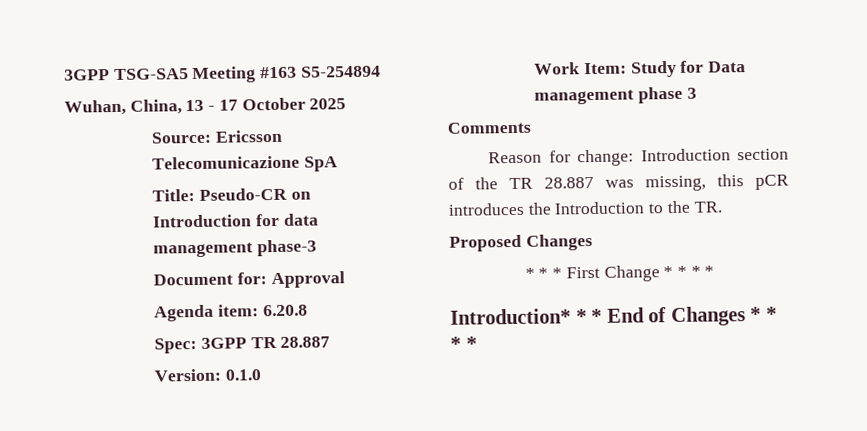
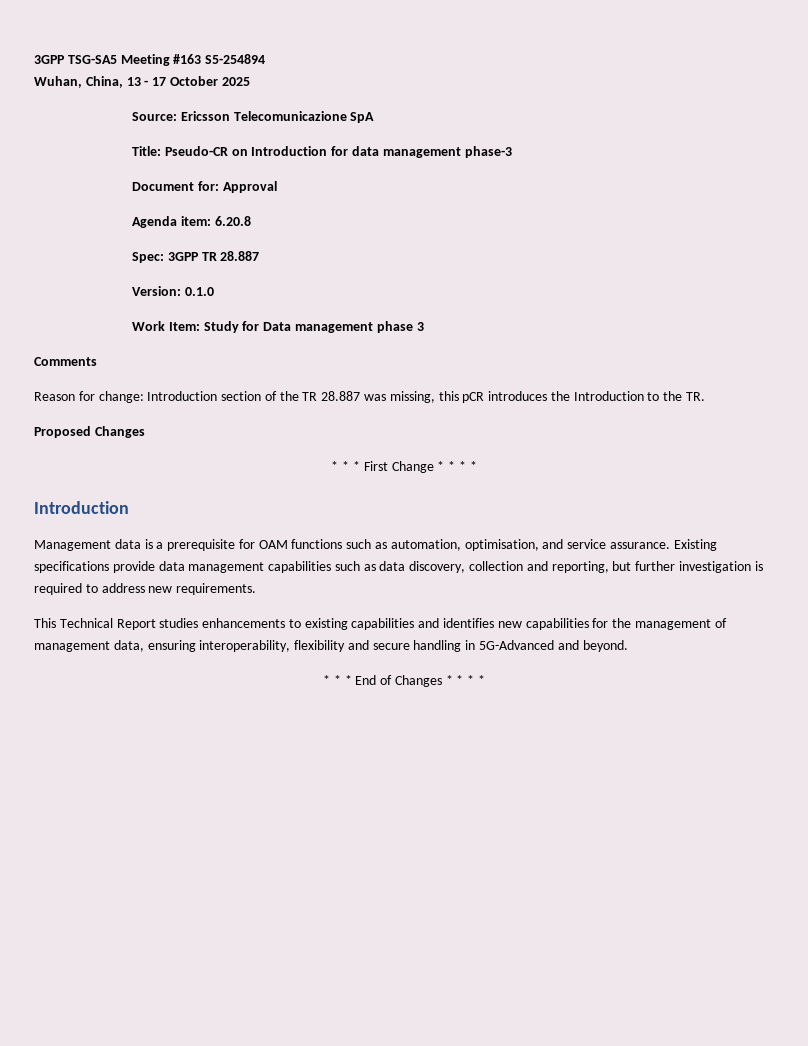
[450,308,571,325] Introduction* -> [34,501,129,514] [34,539,717,551] [34,561,763,573] [34,583,257,595] [34,618,727,630] [34,640,628,652] [322,675,330,685] Introduction // Management data is a prerequisite for OAM functions such as automation, optimisation, and service assurance. Existing specifications provide data management capabilities such as data discovery, collection and reporting, but further investigation is required to address new requirements. // This Technical Report studies enhancements to existing capabilities and identifies new capabilities for the management of management data, ensuring interoperability, flexibility and secure handling in 5G-Advanced and beyond. // *

